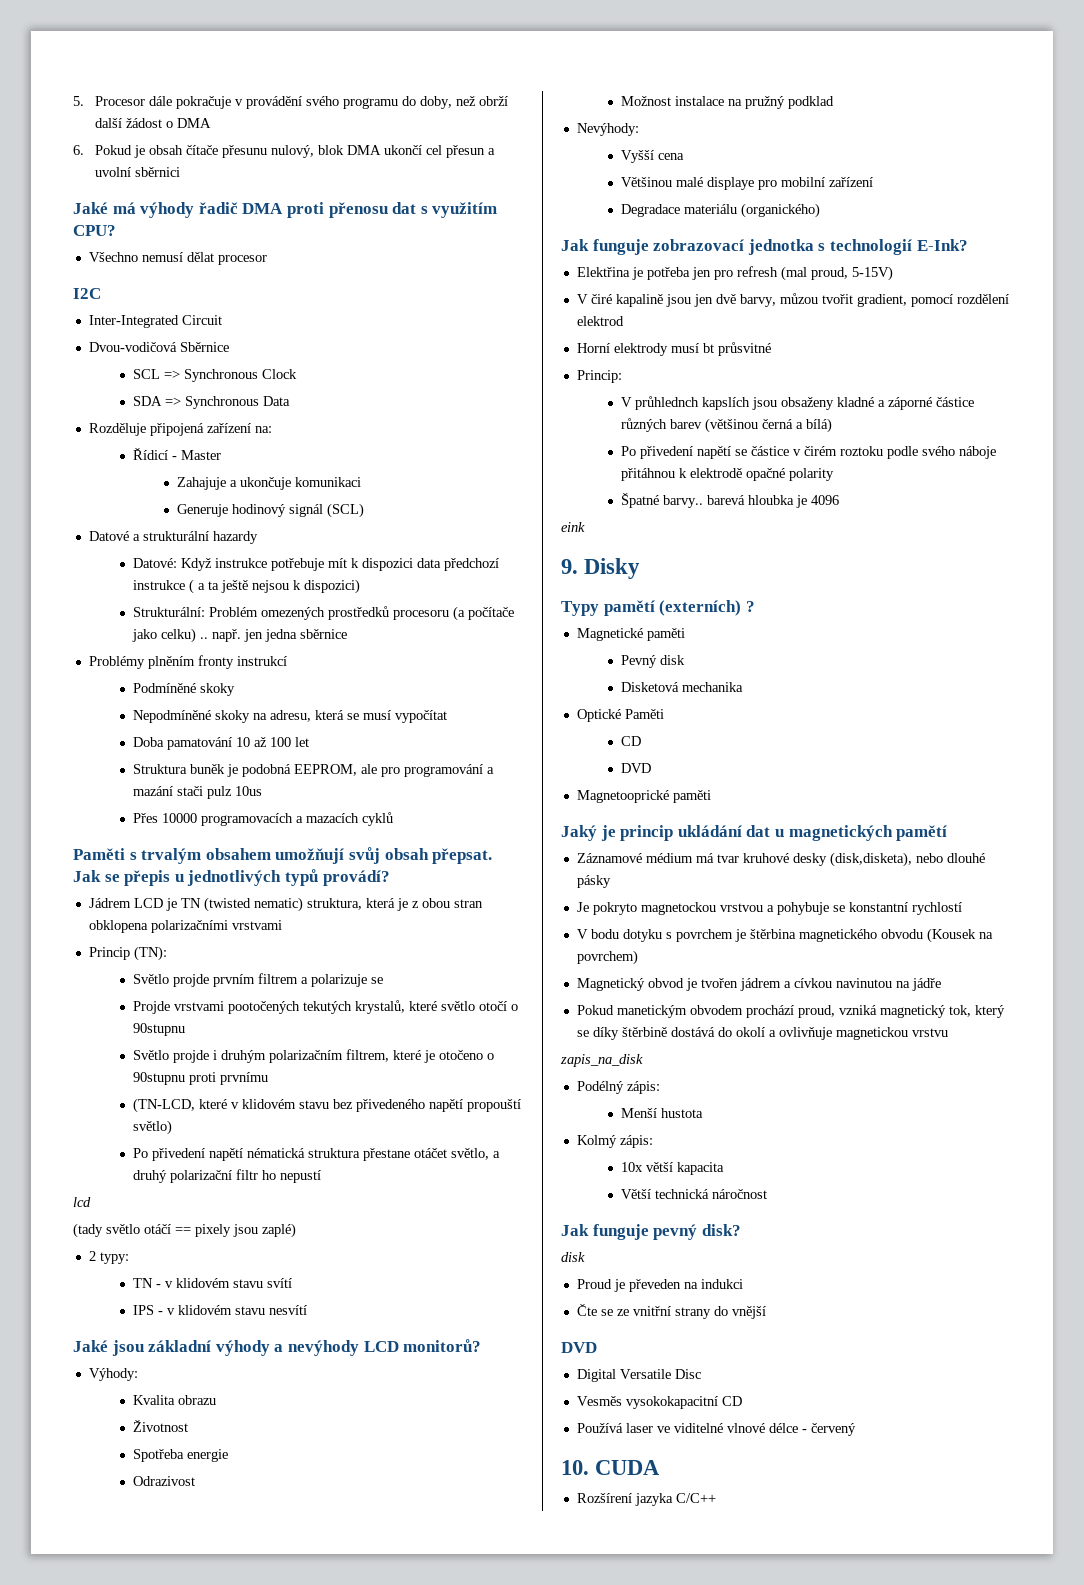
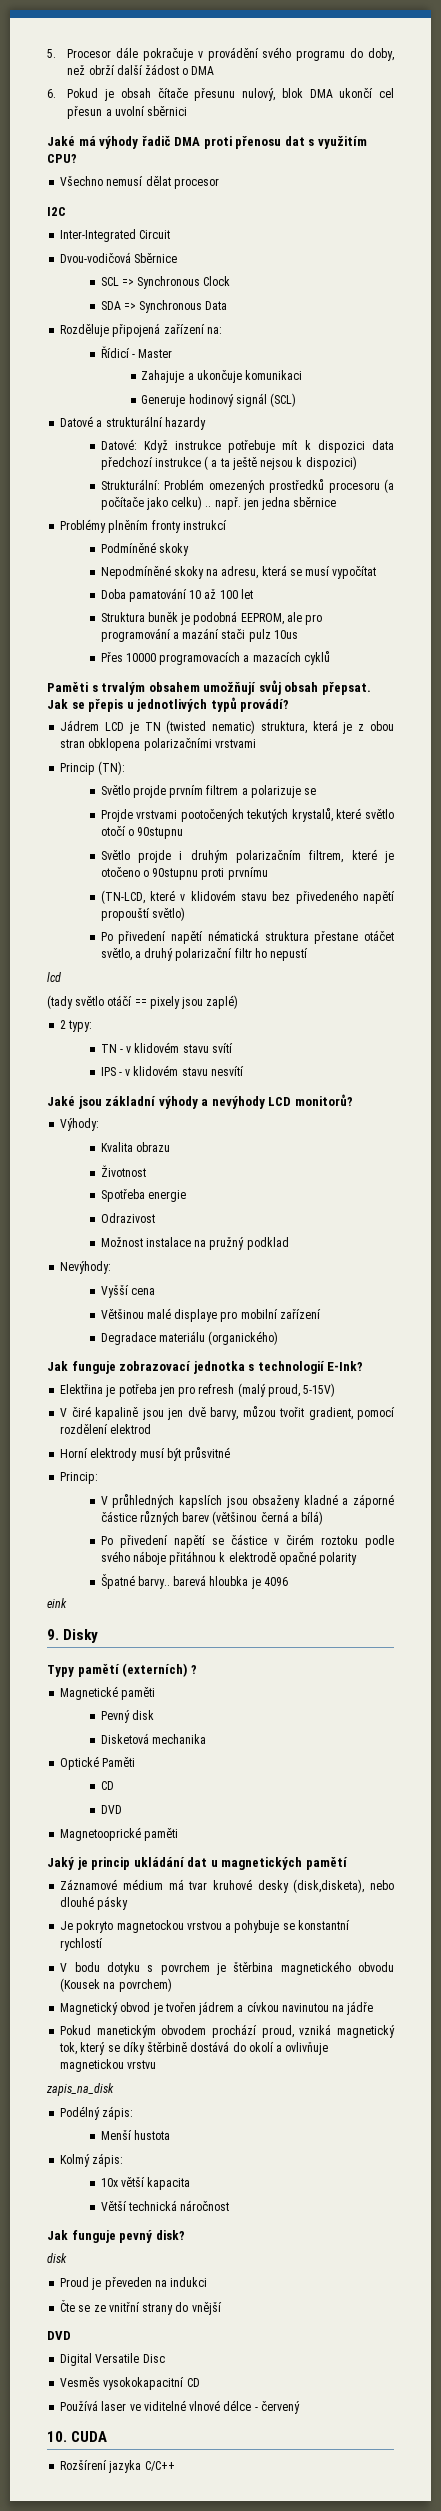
[780,266,807,281] (mal -> [237,1383,266,1397] (malý
[702,343,714,353] bt -> [166,1448,181,1461] být
[634,396,699,410] průhlednch -> [112,1494,175,1508] průhledných

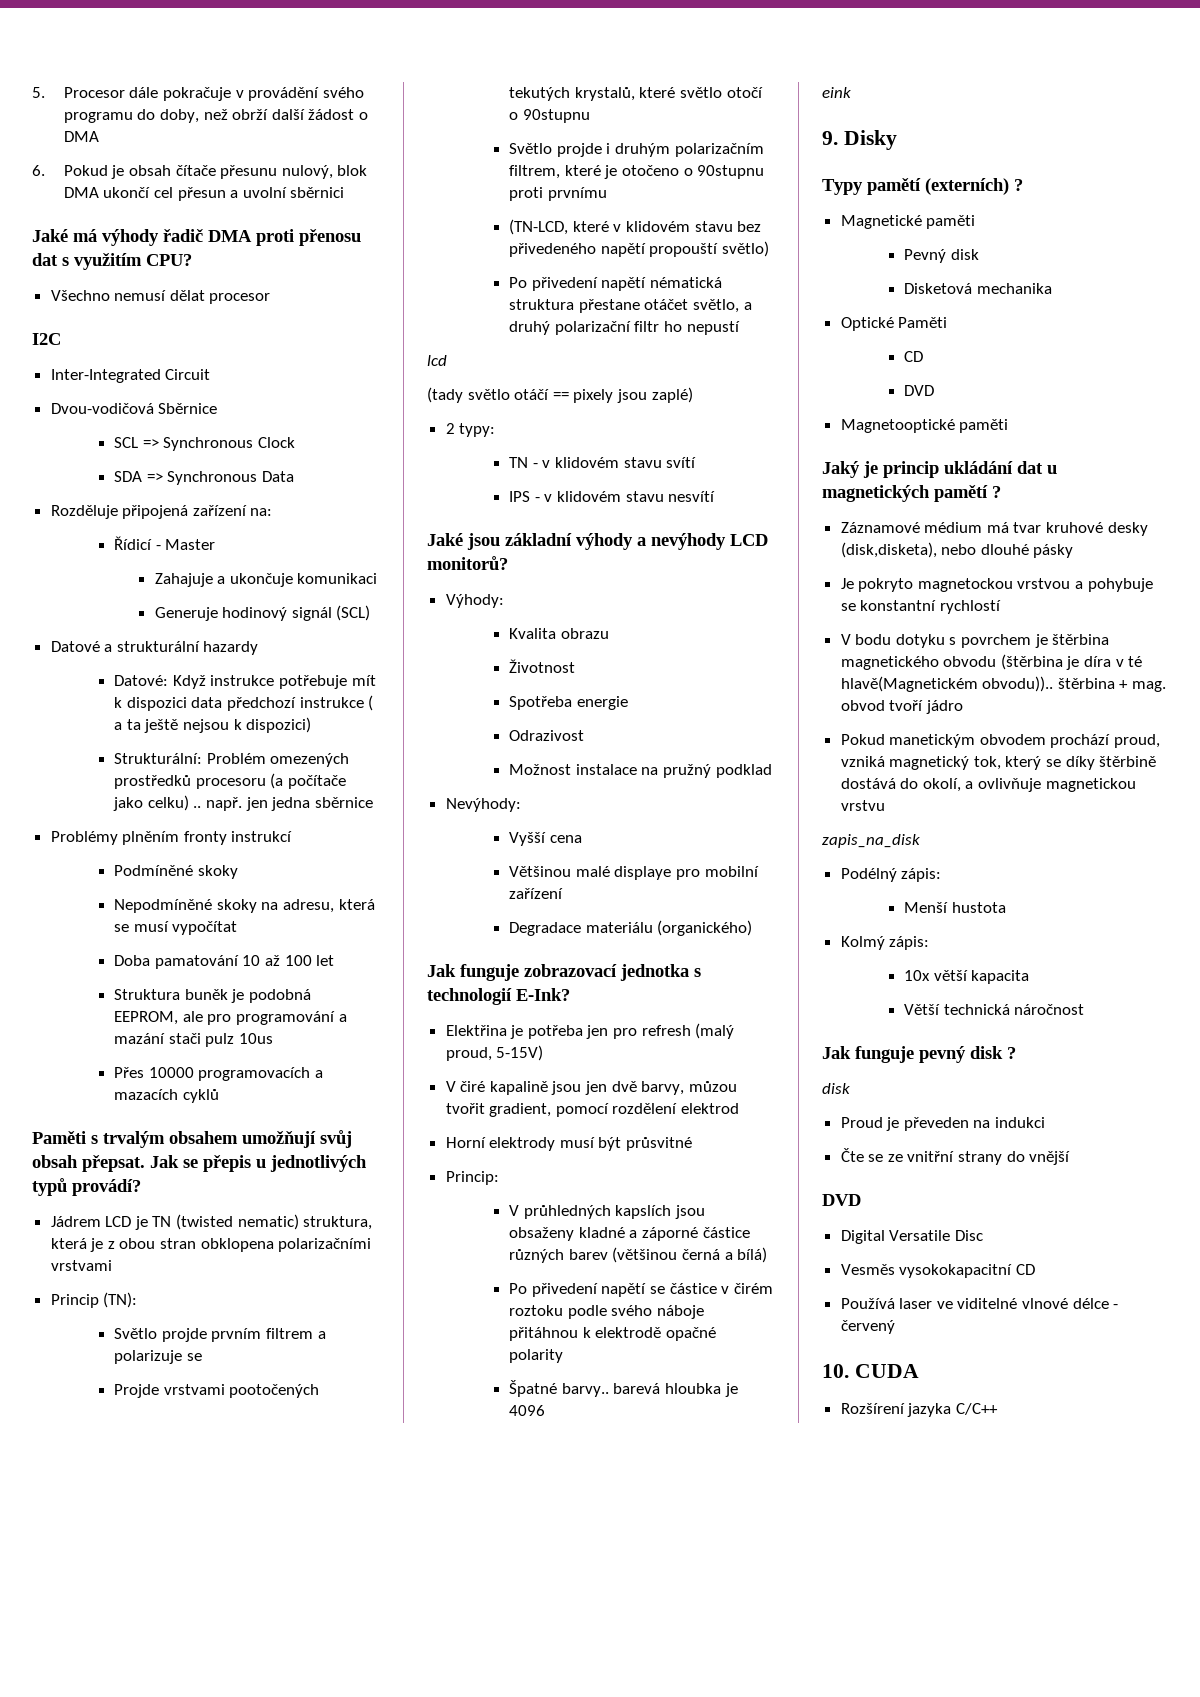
[60,1827,142,1841] Magnetooprické -> [840,419,955,433] Magnetooptické
(348, 1863) none -> [992,486,1001,498] ?
[60,1978,172,1992] [60,2001,374,2015] (Kousek na povrchem) // Magnetický obvod je tvořen jádrem a cívkou navinutou na jádře -> [1000,654,1143,670] [840,676,1167,692] [840,700,963,714] (štěrbina je díra v té hlavě(Magnetickém obvodu)).. štěrbina + mag. obvod tvoří jádro
[248,2042,274,2052] okolí -> [922,778,961,792] okolí,
[155,2230,185,2240] disk? -> [970,1046,1016,1059] disk ?

